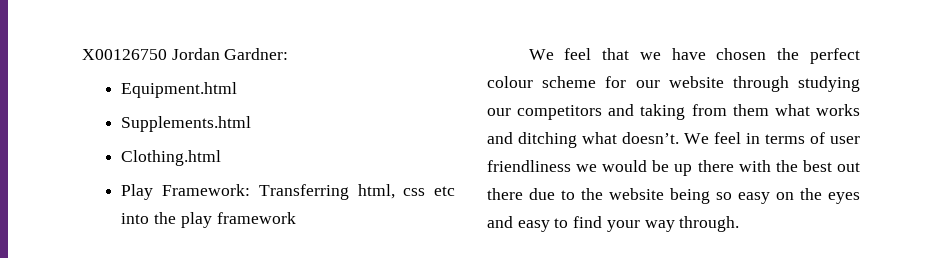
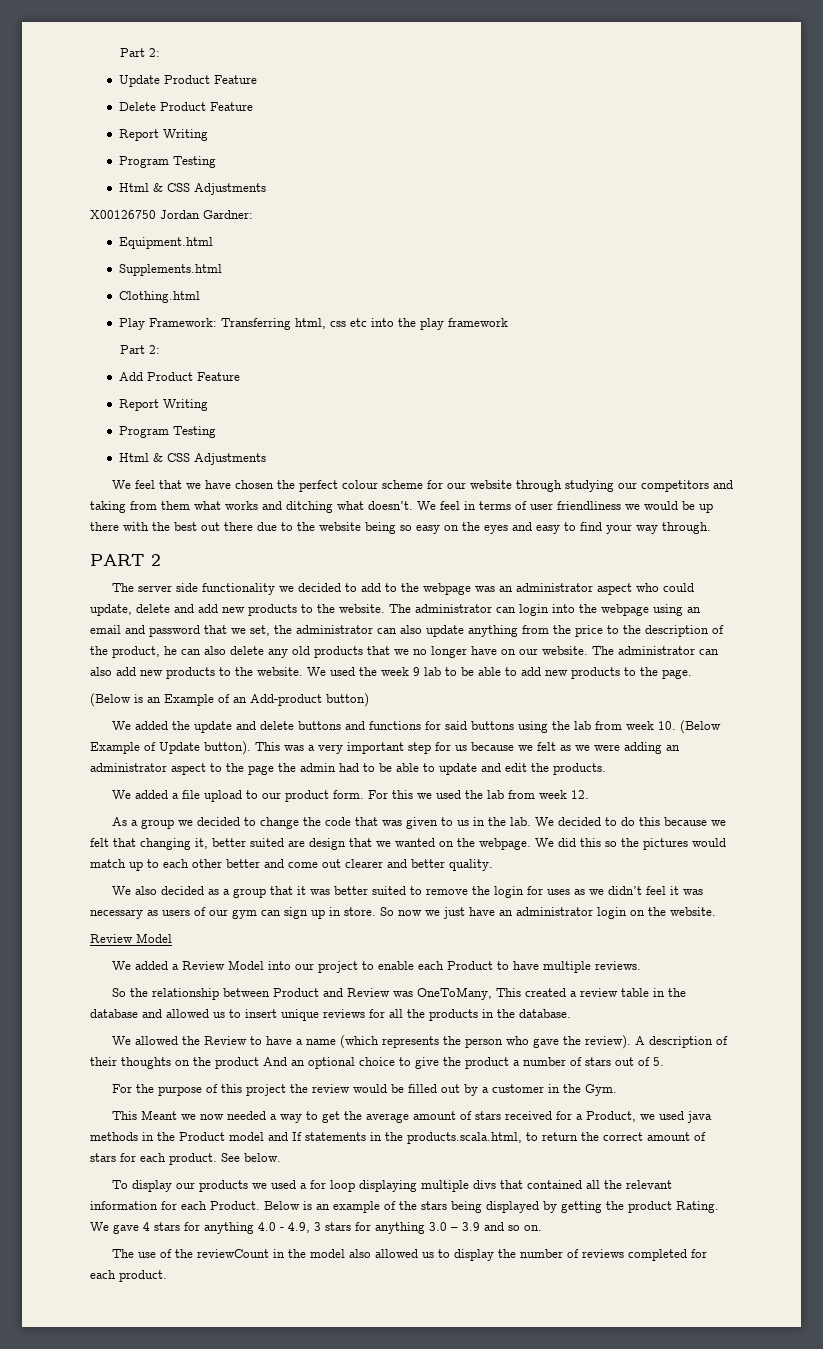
(82, 54) none -> [119,48,160,57] [119,75,258,87] [119,102,254,111] [119,129,209,141] [119,156,217,168] [119,183,267,195] Part 2: // Update Product Feature // Delete Product Feature // Report Writing // Program Testing // Html & CSS Adjustments //
(296, 218) none -> [119,345,160,354] [119,372,241,381] [119,399,209,411] [119,426,217,438] [119,453,267,465] // Part 2: // Add Product Feature // Report Writing // Program Testing // Html & CSS Adjustments
(740, 224) none -> [90,554,161,566] [111,583,694,595] [90,604,701,616] [90,625,724,637] [90,646,719,658] [90,667,692,679] [90,693,369,707] [111,720,721,734] [90,741,680,755] [90,763,606,775] [111,790,589,802] [111,817,726,829] [90,838,726,850] [90,859,493,871] [111,886,703,898] [90,907,716,919] [90,933,172,943] [111,960,641,973] [111,987,686,1000] [90,1009,571,1021] [111,1035,728,1049] [90,1057,664,1069] [111,1084,617,1096] [111,1110,712,1123] [90,1132,706,1144] [90,1153,281,1165] [111,1180,672,1192] [90,1201,719,1213] [90,1222,542,1234] [111,1249,707,1261] [90,1270,167,1282] // PART 2 // The server side functionality we decided to add to the webpage was an administrator aspect who could update, delete and add new products to the website. The administrator can login into the webpage using an email and password that we set, the administrator can also update anything from the price to the description of the product, he can also delete any old products that we no longer have on our website. The administrator can also add new products to the website. We used the week 9 lab to be able to add new products to the page. // (Below is an Example of an Add-product button) // We added the update and delete buttons and functions for said buttons using the lab from week 10. (Below Example of Update button). This was a very important step for us because we felt as we were adding an administrator aspect to the page the admin had to be able to update and edit the products. // We added a file upload to our product form. For this we used the lab from week 12. // As a group we decided to change the code that was given to us in the lab. We decided to do this because we felt that changing it, better suited are design that we wanted on the webpage. We did this so the pictures would match up to each other better and come out clearer and better quality. // We also decided as a group that it was better suited to remove the login for uses as we didn’t feel it was necessary as users of our gym can sign up in store. So now we just have an administrator login on the website. // Review Model // We added a Review Model into our project to enable each Product to have multiple reviews. // So the relationship between Product and Review was OneToMany, This created a review table in the database and allowed us to insert unique reviews for all the products in the database. // We allowed the Review to have a name (which represents the person who gave the review). A description of their thoughts on the product And an optional choice to give the product a number of stars out of 5. // For the purpose of this project the review would be filled out by a customer in the Gym. // This Meant we now needed a way to get the average amount of stars received for a Product, we used java methods in the Product model and If statements in the products.scala.html, to return the correct amount of stars for each product. See below. // To display our products we used a for loop displaying multiple divs that contained all the relevant information for each Product. Below is an example of the stars being displayed by getting the product Rating. We gave 4 stars for anything 4.0 - 4.9, 3 stars for anything 3.0 – 3.9 and so on. // The use of the reviewCount in the model also allowed us to display the number of reviews completed for each product.

